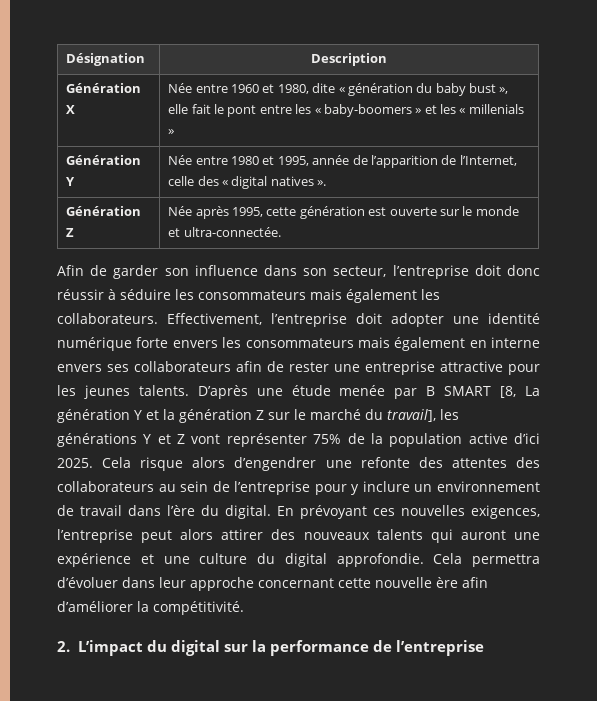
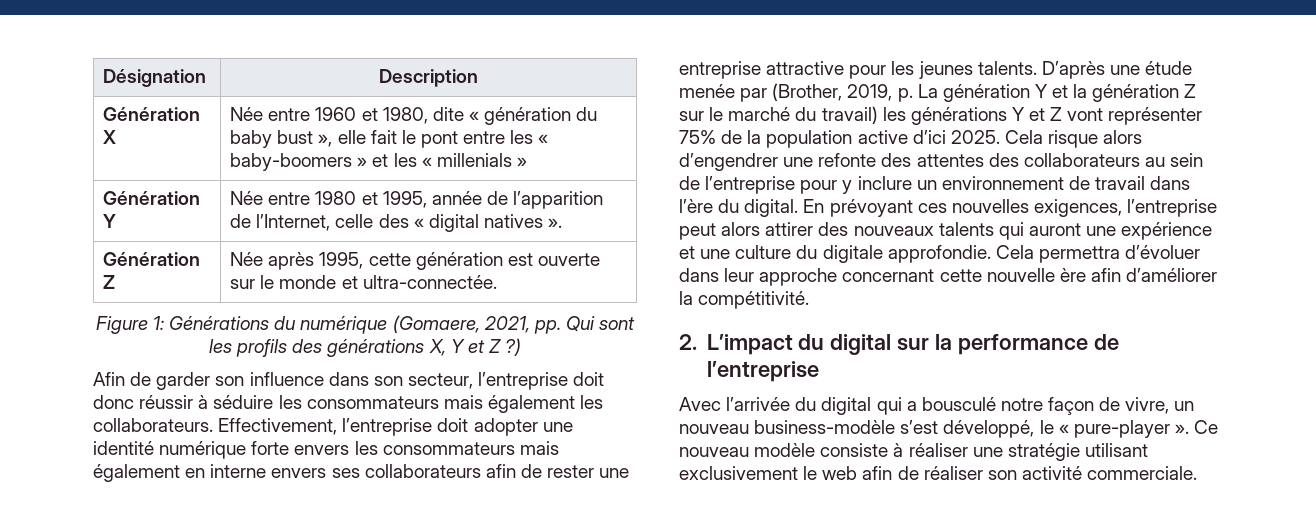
(281, 232) none -> [95,315,636,334] [208,338,522,357] // Figure 1: Générations du numérique (Gomaere, 2021, pp. Qui sont les profils des générations X, Y et Z ?)
[426,386,517,398] B SMART [8, -> [772,83,913,102] (Brother, 2019, p.
[387,409,436,422] travail], -> [821,106,878,124] travail)
[284,553,327,567] digital -> [822,245,883,263] digitale
(484, 648) none -> [679,397,1195,415] [679,420,1219,438] [679,443,1148,461] [679,466,1198,480] // Avec l’arrivée du digital qui a bousculé notre façon de vivre, un nouveau business-modèle s’est développé, le « pure-player ». Ce nouveau modèle consiste à réaliser une stratégie utilisant exclusivement le web afin de réaliser son activité commerciale.

